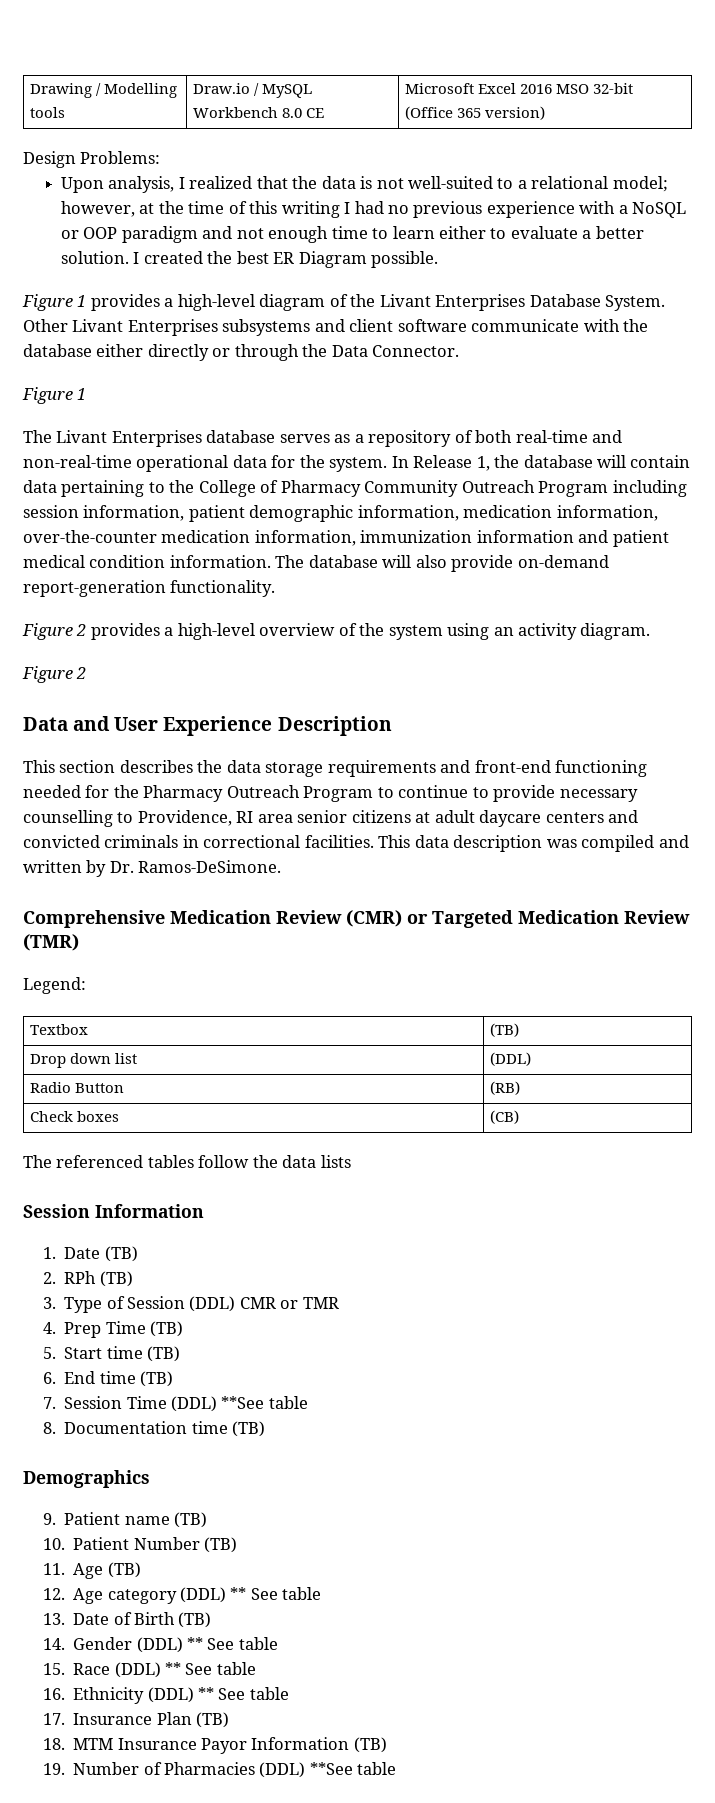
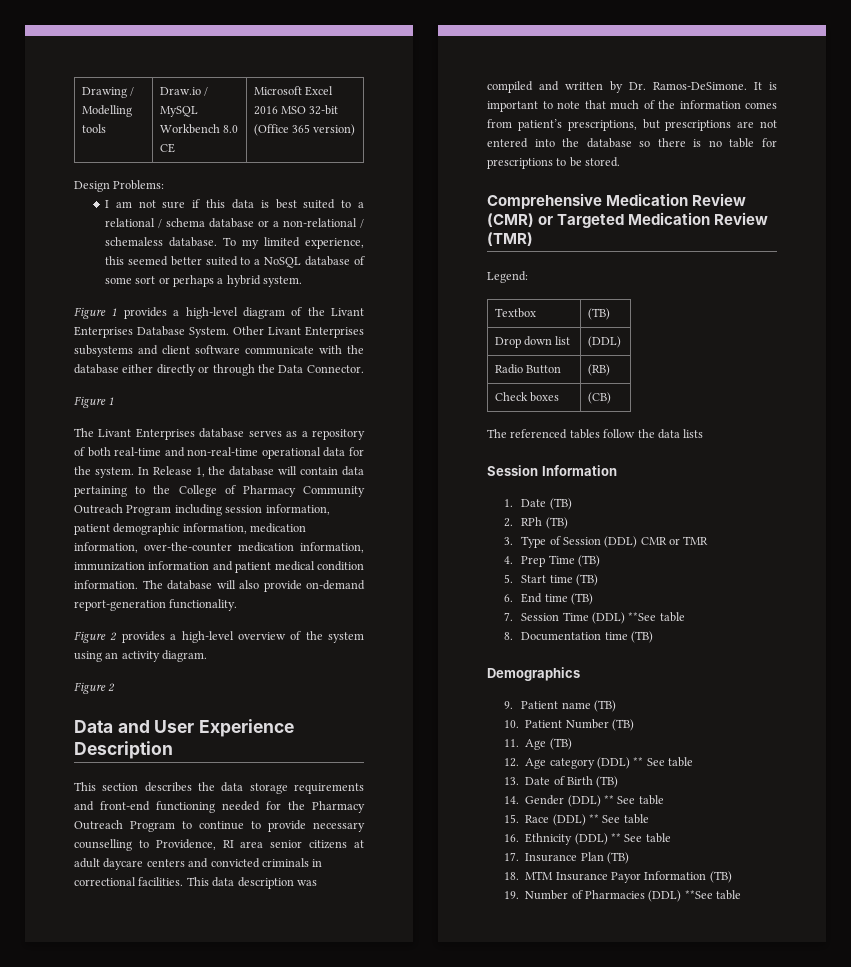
[60,176,668,193] [60,201,687,218] [60,226,644,243] [60,251,439,268] Upon analysis, I realized that the data is not well-suited to a relational model; however, at the time of this writing I had no previous experience with a NoSQL or OOP paradigm and not enough time to learn either to evaluate a better solution. I created the best ER Diagram possible. -> [104,199,364,209] [104,218,364,228] [104,237,364,249] [104,256,365,268] [104,275,303,287] I am not sure if this data is best suited to a relational / schema database or a non-relational / schemaless database. To my limited experience, this seemed better suited to a NoSQL database of some sort or perhaps a hybrid system.
(282, 866) none -> [754,82,777,90] [487,100,777,112] [487,119,777,131] [487,138,777,148] [487,157,621,169] It is important to note that much of the information comes from patient’s prescriptions, but prescriptions are not entered into the database so there is no table for prescriptions to be stored.

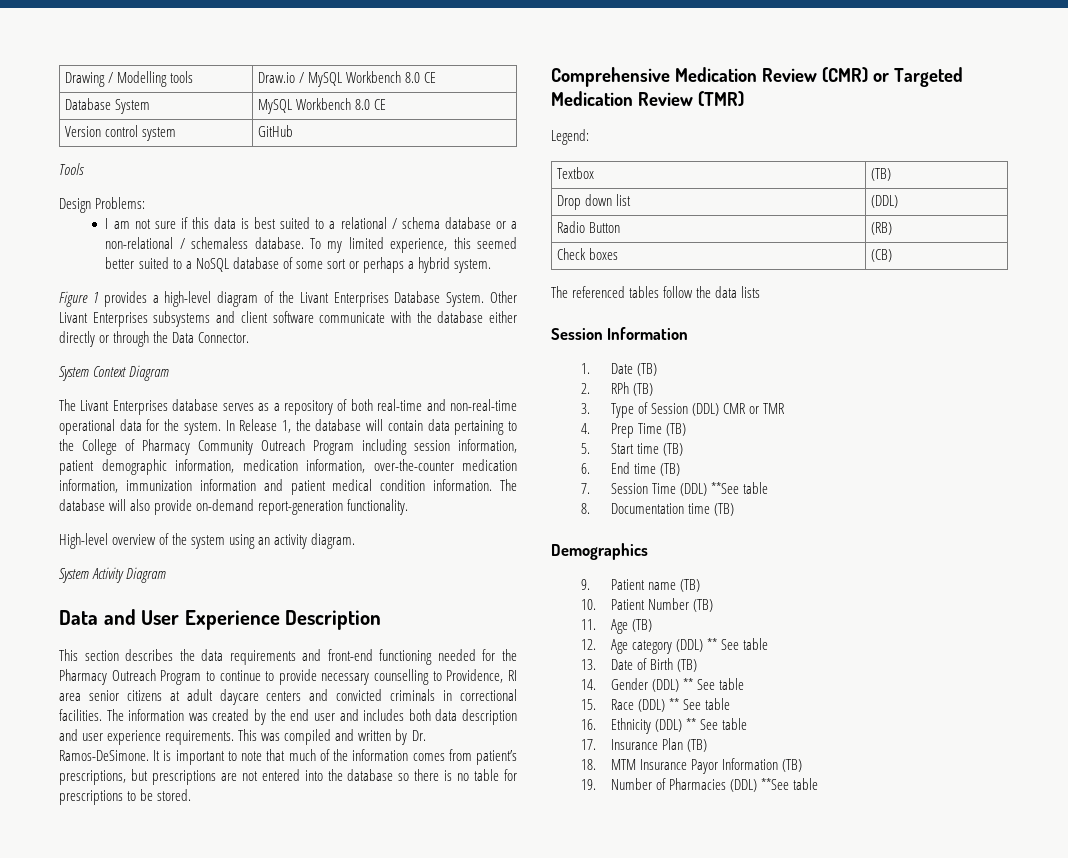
[253,86,333,96] [253,105,339,115] [253,124,356,136] | Microsoft Excel 2016 MSO 32-bit (Office 365 version) -> [65,98,151,114] [258,98,387,114] [65,125,177,141] [258,125,294,137] [59,163,84,175] // Database System | MySQL Workbench 8.0 CE // Version control system | GitHub // Tools
[74,396,115,408] Figure 1 -> [59,365,170,381] System Context Diagram
[74,631,234,643] Figure 2 provides a high-level -> [59,533,108,549] High-level
[74,682,116,694] Figure 2 -> [59,567,167,583] System Activity Diagram
[249,783,288,794] storage -> (224, 655) none
[186,877,294,889] This data description -> [106,709,518,725] [59,729,258,745] The information was created by the end user and includes both data description and user experience requirements. This

